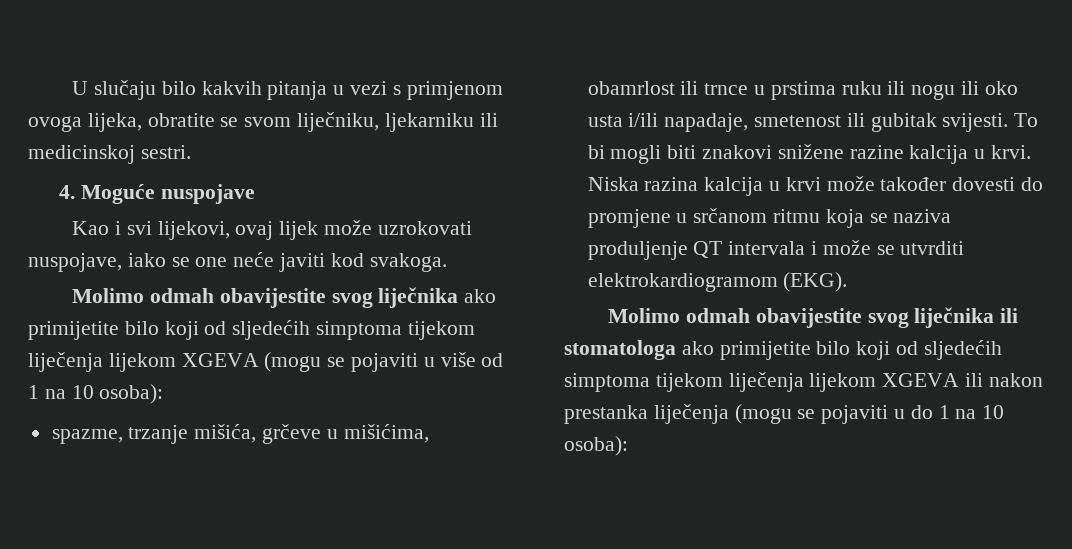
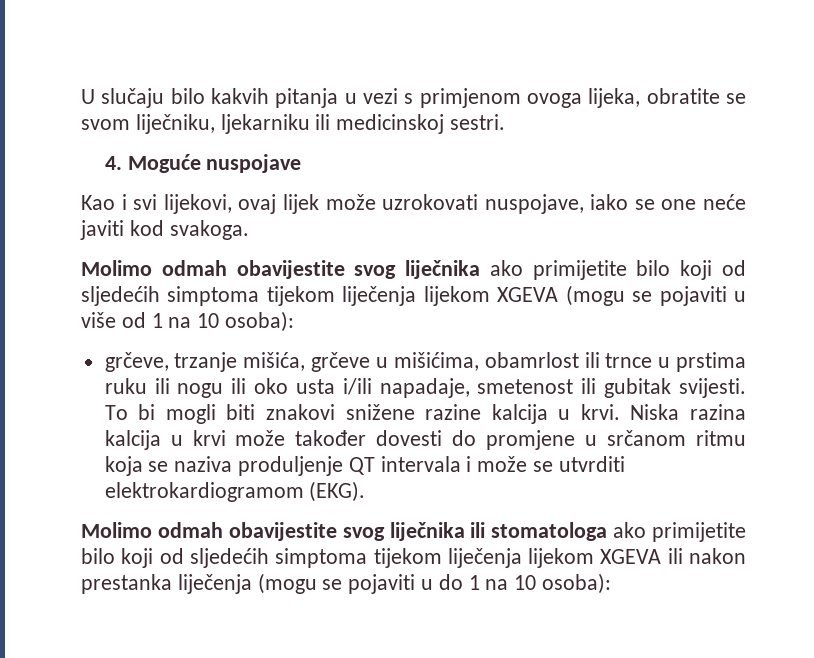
[51,429,123,444] spazme, -> [104,352,169,372] grčeve,

